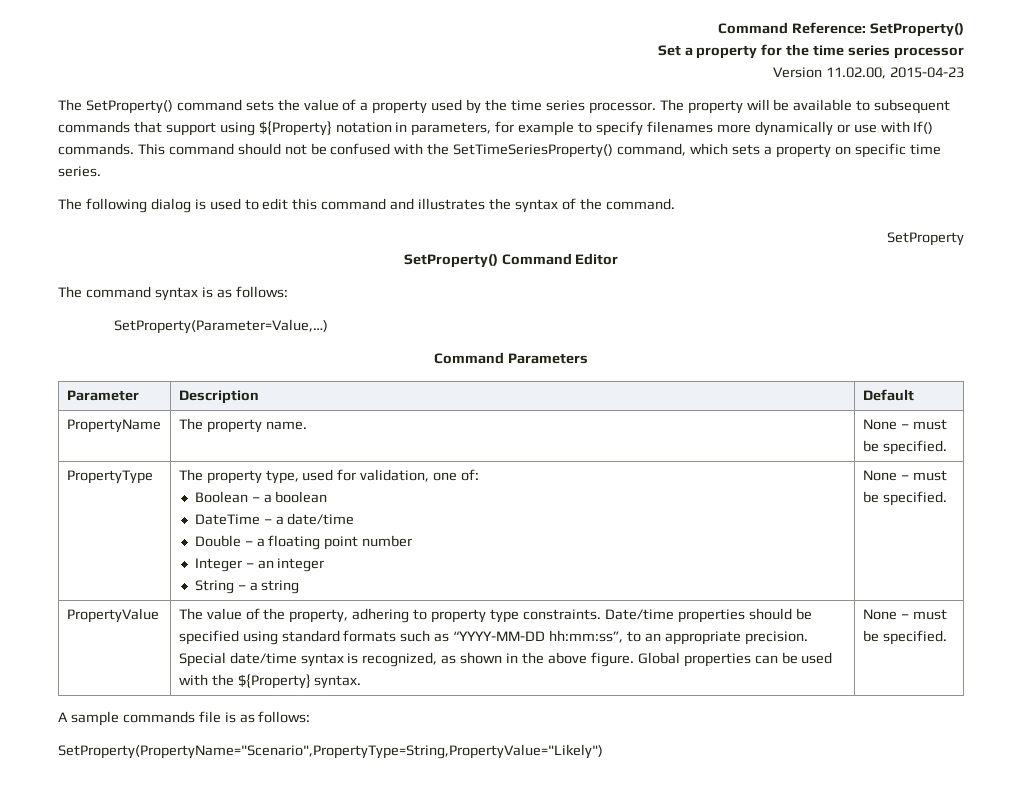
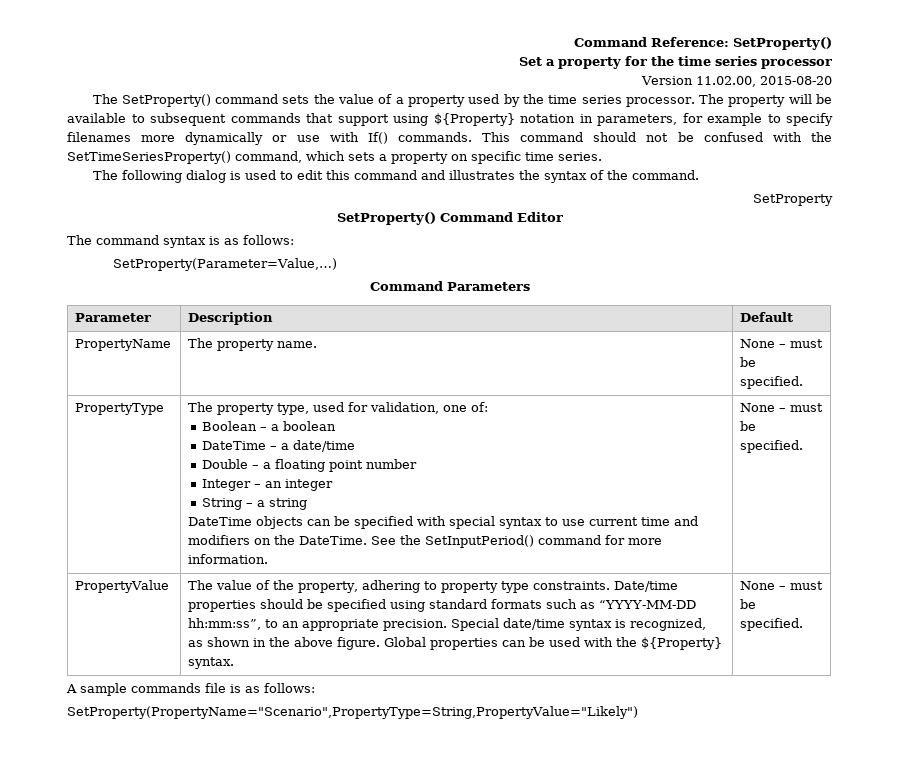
[889,67,964,78] 2015-04-23 -> [760,76,832,85] 2015-08-20
(300, 587) none -> [188,516,699,529] [188,535,663,548] [188,554,269,564] // DateTime objects can be specified with special syntax to use current time and modifiers on the DateTime. See the SetInputPeriod() command for more information.

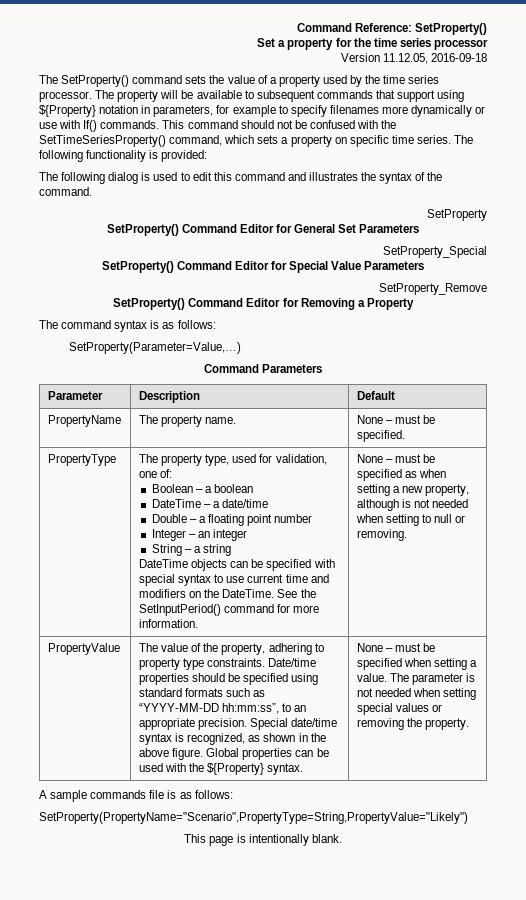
[696,76,832,87] 11.02.00, 2015-08-20 -> [382,53,487,64] 11.12.05, 2016-09-18
(602, 156) none -> [454,135,474,144] [39,150,208,162] The following functionality is provided:
(563, 217) none -> [276,224,420,233] [383,246,487,258] [101,261,425,273] [379,283,487,295] [113,298,414,310] for General Set Parameters // SetProperty_Special // SetProperty() Command Editor for Special Value Parameters // SetProperty_Remove // SetProperty() Command Editor for Removing a Property
[740,440,804,453] specified. -> [356,469,447,481] [356,484,470,496] [356,499,469,511] [355,514,466,526] [356,529,407,541] specified as when setting a new property, although is not needed when setting to null or removing.
[740,618,804,631] specified. -> [356,658,478,670] [356,673,476,685] [356,688,477,700] [356,703,443,715] [356,718,470,730] specified when setting a value. The parameter is not needed when setting special values or removing the property.
(638, 712) none -> [184,834,342,846] // This page is intentionally blank.

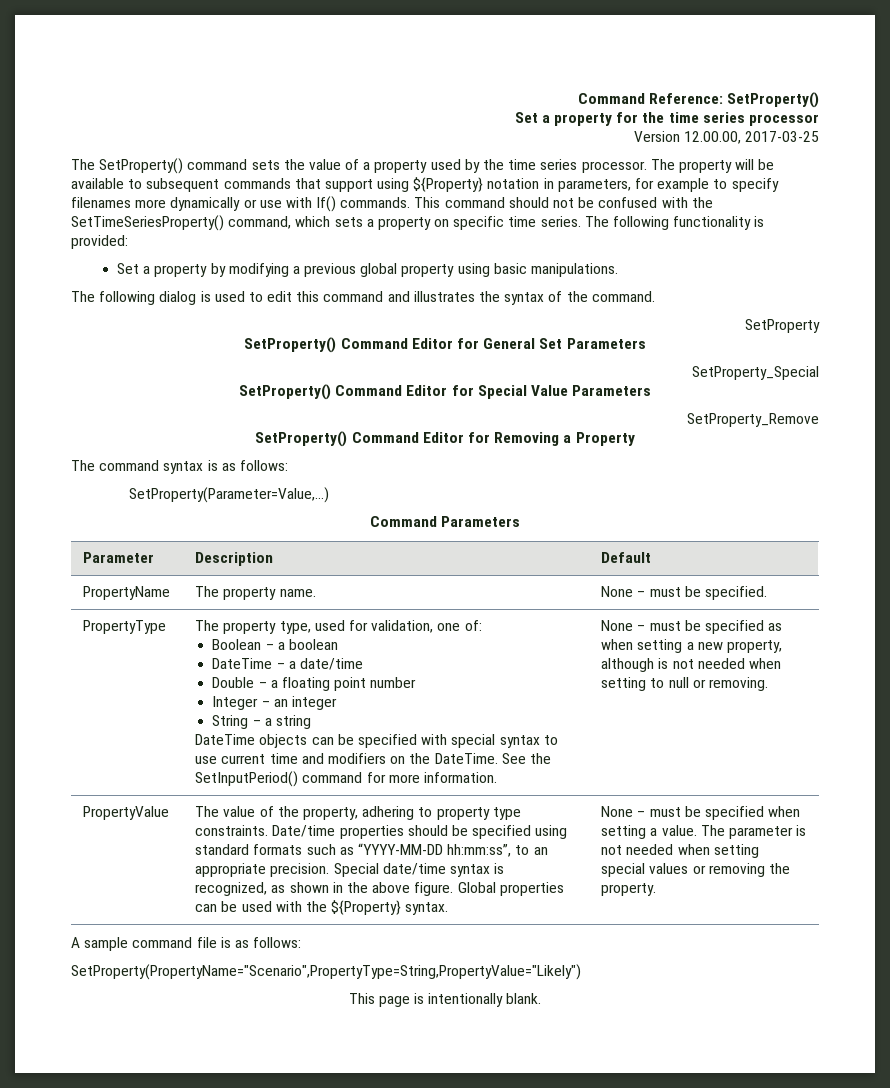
[382,53,487,64] 11.12.05, 2016-09-18 -> [683,131,819,144] 12.00.00, 2017-03-25
(208, 156) none -> [116,263,619,277] // Set a property by modifying a previous global property using basic manipulations.
[90,790,147,799] commands -> [132,937,193,948] command

